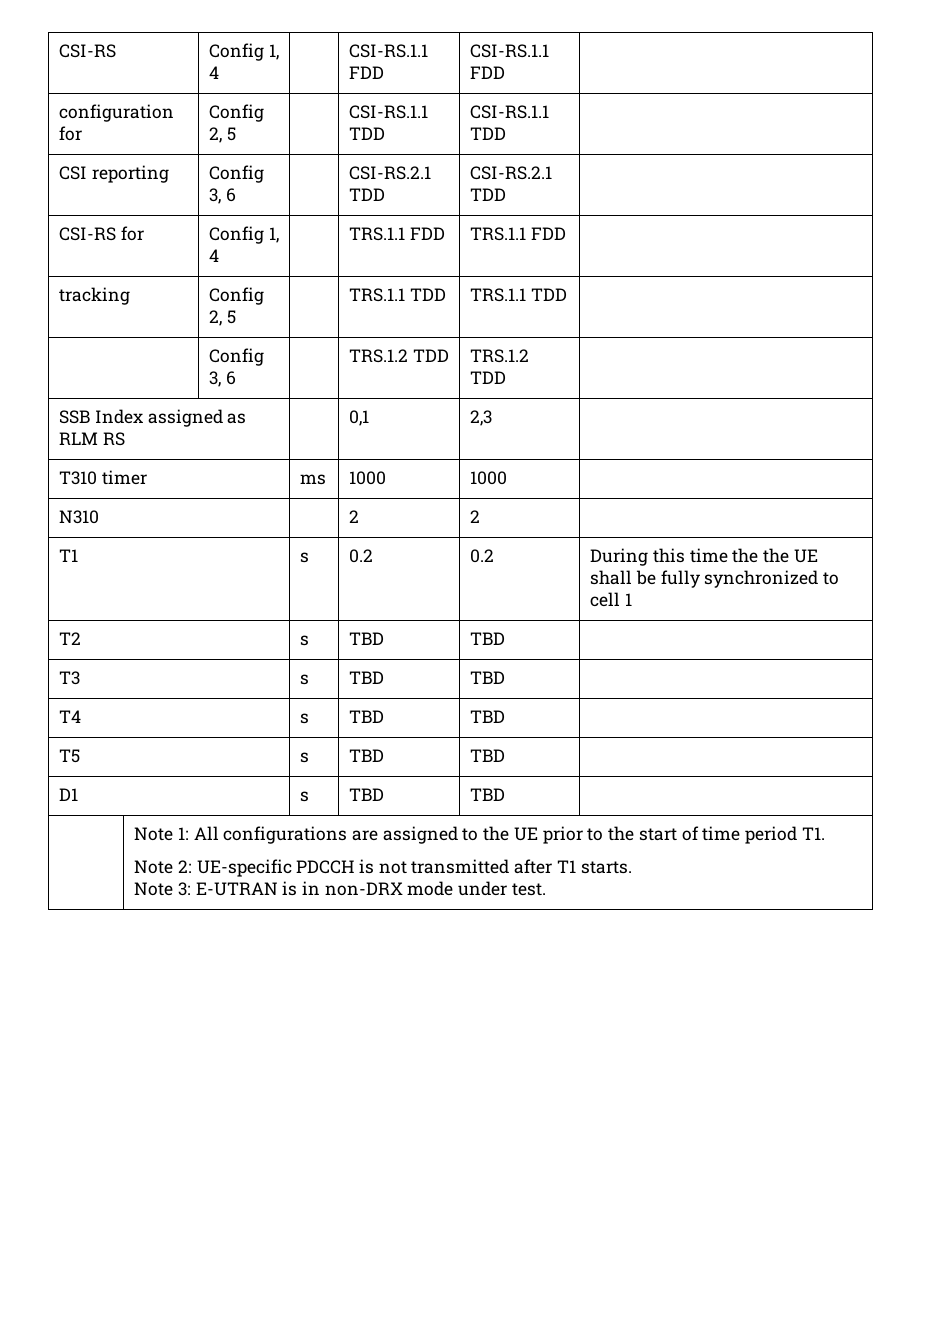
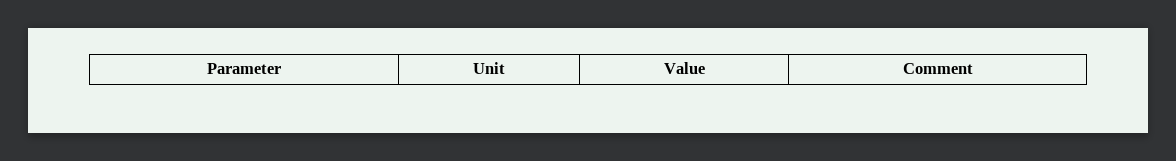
[59,44,117,58] [209,43,279,61] [209,66,220,79] [349,44,429,58] [349,66,385,79] [470,44,550,58] [470,66,506,79] [59,104,175,122] [59,126,83,141] [209,104,265,122] [209,127,236,143] [349,105,429,119] [349,127,386,140] [470,105,550,119] [470,127,507,140] [59,165,169,183] [209,165,265,183] [209,188,236,204] [349,166,432,180] [349,188,386,201] [470,166,553,180] [470,188,507,201] [59,226,144,241] [209,226,279,244] [209,249,220,262] [349,227,445,241] [470,227,566,241] [59,287,131,305] [209,287,265,305] [209,310,236,326] [349,288,446,302] [470,288,567,302] [209,348,265,366] [209,371,236,387] [349,349,449,363] [470,349,530,363] [470,371,507,384] [59,409,247,427] [59,432,125,446] [349,410,370,426] [470,410,493,426] [59,470,147,485] [300,474,327,485] [349,471,387,485] [470,471,508,485] [59,510,100,524] [349,510,360,523] [470,510,481,523] [59,549,79,562] [300,552,310,563] [349,549,374,563] [470,549,495,563] [590,548,818,566] [590,570,840,588] [590,592,632,607] [59,632,82,645] [300,635,310,646] [349,632,385,645] [470,632,506,645] [59,671,81,685] [300,674,310,685] [349,671,385,684] [470,671,506,684] [59,710,82,723] [300,713,310,724] [349,710,385,723] [470,710,506,723] [59,749,81,763] [300,752,310,763] [349,749,385,762] [470,749,506,762] [59,788,79,801] [300,791,310,802] [349,788,385,801] [470,788,506,801] [134,826,825,844] [134,859,632,877] [134,881,546,896] CSI-RS | Config 1, 4 | | CSI-RS.1.1 FDD | CSI-RS.1.1 FDD | // configuration for | Config 2, 5 | | CSI-RS.1.1 TDD | CSI-RS.1.1 TDD | // CSI reporting | Config 3, 6 | | CSI-RS.2.1 TDD | CSI-RS.2.1 TDD | // CSI-RS for | Config 1, 4 | | TRS.1.1 FDD | TRS.1.1 FDD | // tracking | Config 2, 5 | | TRS.1.1 TDD | TRS.1.1 TDD | // | Config 3, 6 | | TRS.1.2 TDD | TRS.1.2 TDD | // SSB Index assigned as RLM RS | | 0,1 | 2,3 | // T310 timer | ms | 1000 | 1000 | // N310 | | 2 | 2 | // T1 | s | 0.2 | 0.2 | During this time the the UE shall be fully synchronized to cell 1 // T2 | s | TBD | TBD | // T3 | s | TBD | TBD | // T4 | s | TBD | TBD | // T5 | s | TBD | TBD | // D1 | s | TBD | TBD | // | Note 1: All configurations are assigned to the UE prior to the start of time period T1. // Note 2: UE-specific PDCCH is not transmitted after T1 starts. // Note 3: E-UTRAN is in non-DRX mode under test. -> [207,63,281,74] [473,62,505,74] [663,62,705,74] [902,63,973,74] Parameter | Unit | Value | Comment

